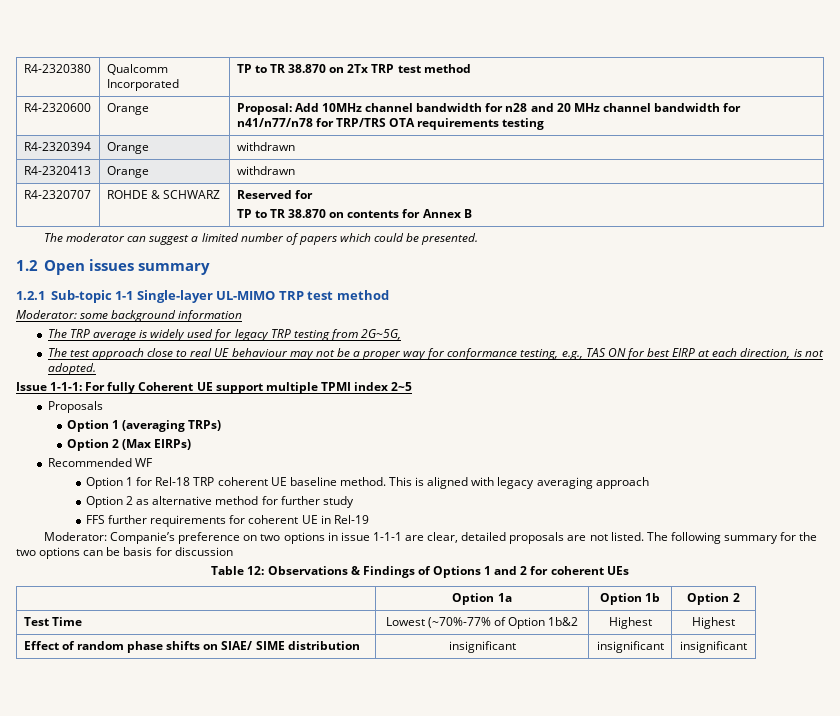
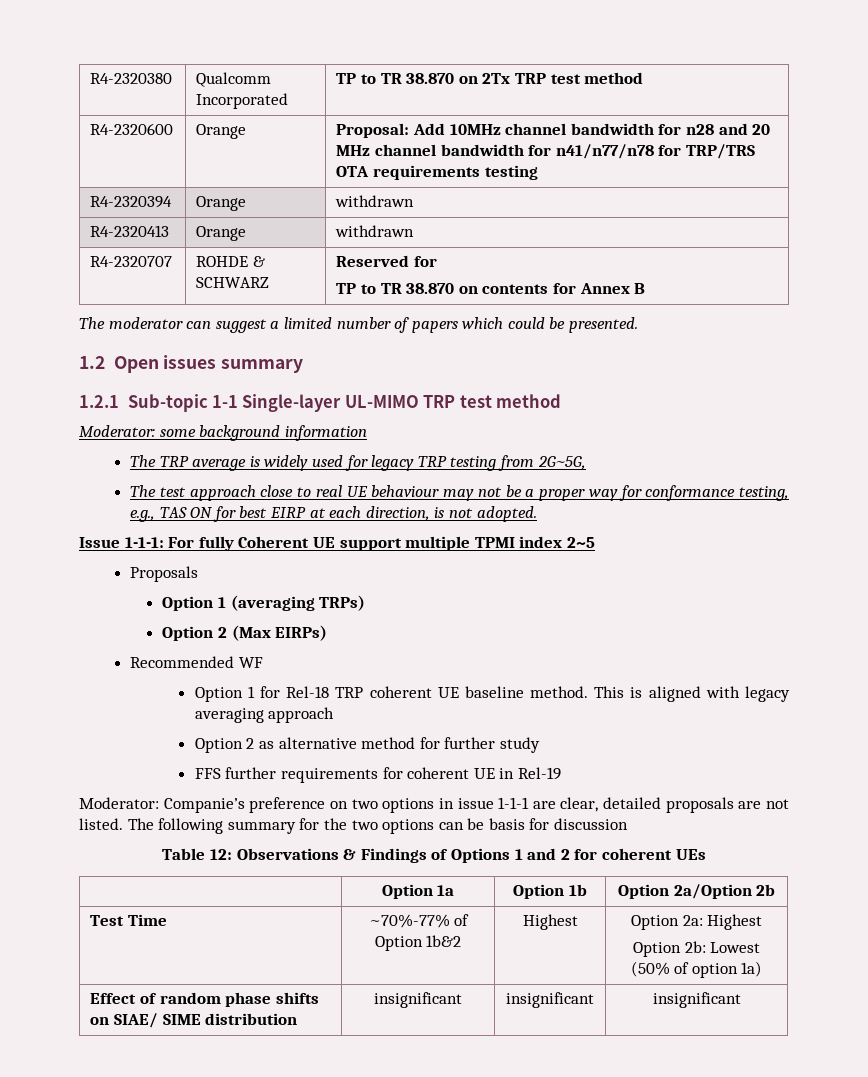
[732,593,740,602] 2 -> [673,884,776,899] 2a/Option 2b
[385,617,491,628] Lowest (~70%-77% -> [368,914,450,928] ~70%-77%
[692,617,735,629] Highest -> [630,914,763,930] [632,941,761,957] [630,961,763,978] Option 2a: Highest // Option 2b: Lowest (50% of option 1a)

